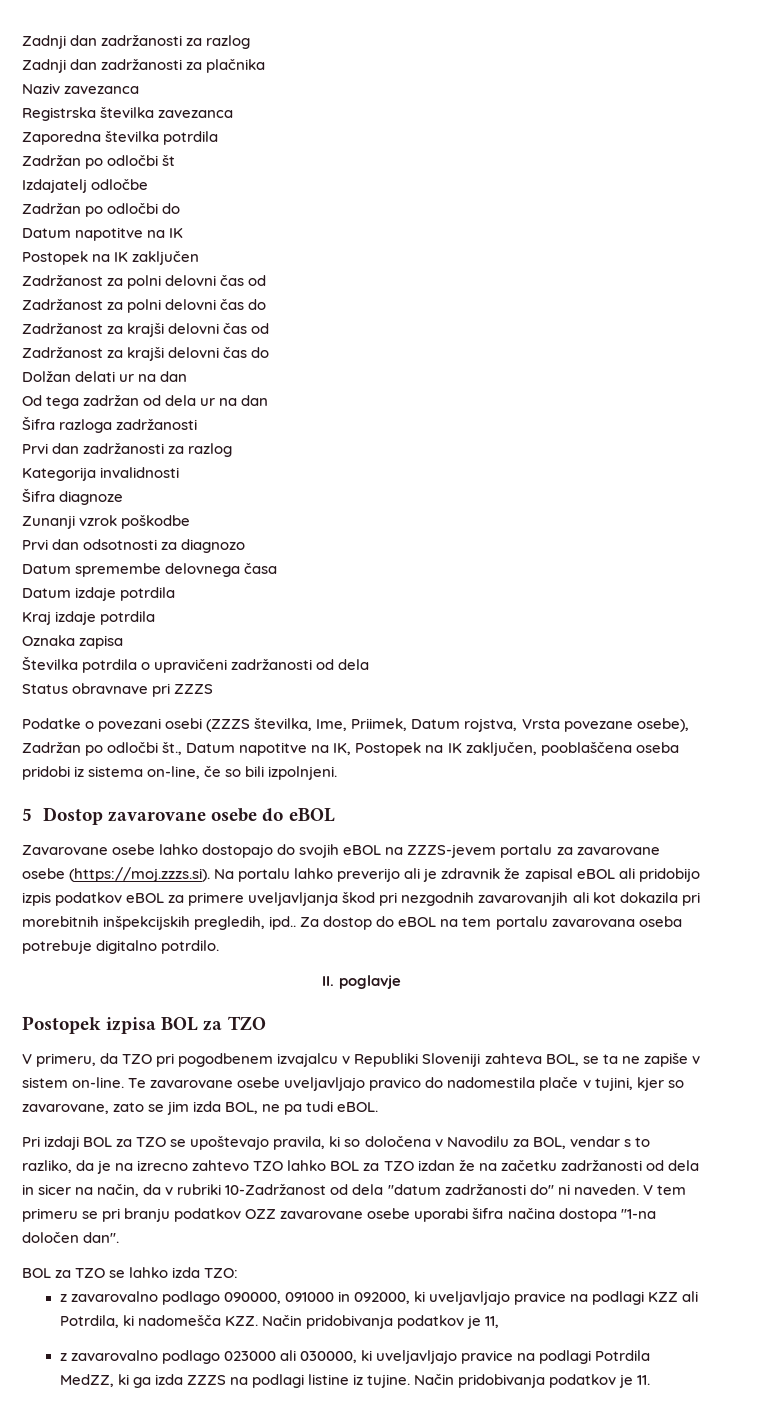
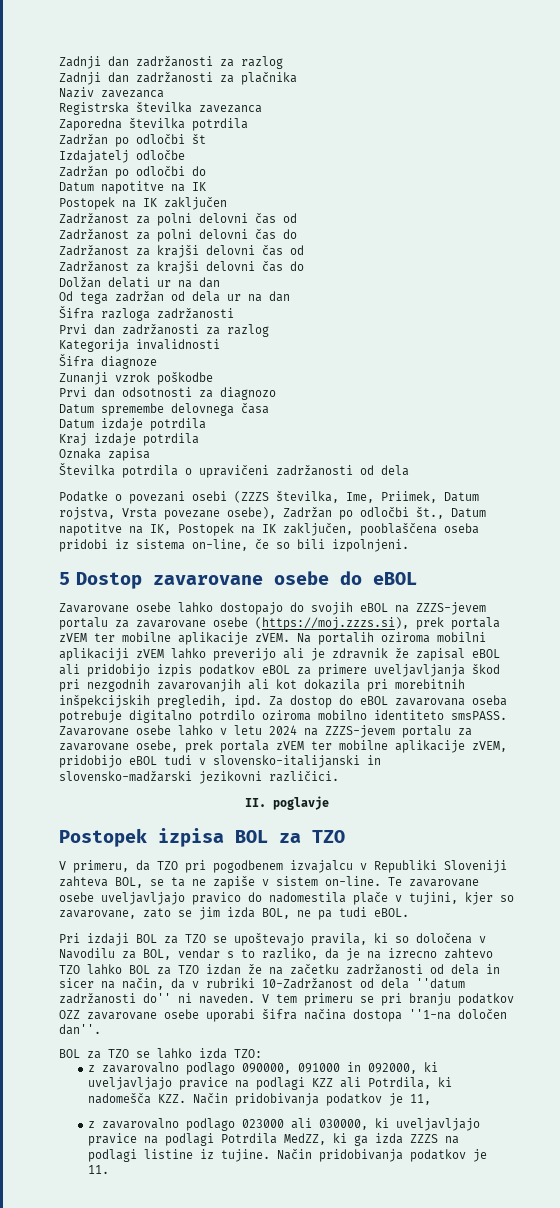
[22,683,214,697] // Status obravnave pri ZZZS -> (409, 470) none
[69,867,291,882] (https://moj.zzzs.si). Na portalu -> [255,617,500,630] [59,632,486,645] [59,648,164,661] (https://moj.zzzs.si), prek portala zVEM ter mobilne aplikacije zVEM. Na portalih oziroma mobilni aplikaciji zVEM
[269,916,297,930] ipd.. -> [234,695,262,708] ipd.
[440,916,548,930] na tem portalu -> (388, 700) none
[161,940,220,954] potrdilo. -> [199,710,507,723] [59,725,472,738] [59,740,507,753] [59,755,381,768] [59,770,339,784] potrdilo oziroma mobilno identiteto smsPASS. Zavarovane osebe lahko v letu 2024 na ZZZS-jevem portalu za zavarovane osebe, prek portala zVEM ter mobilne aplikacije zVEM, pridobijo eBOL tudi v slovensko-italijanski in slovensko-madžarski jezikovni različici.

